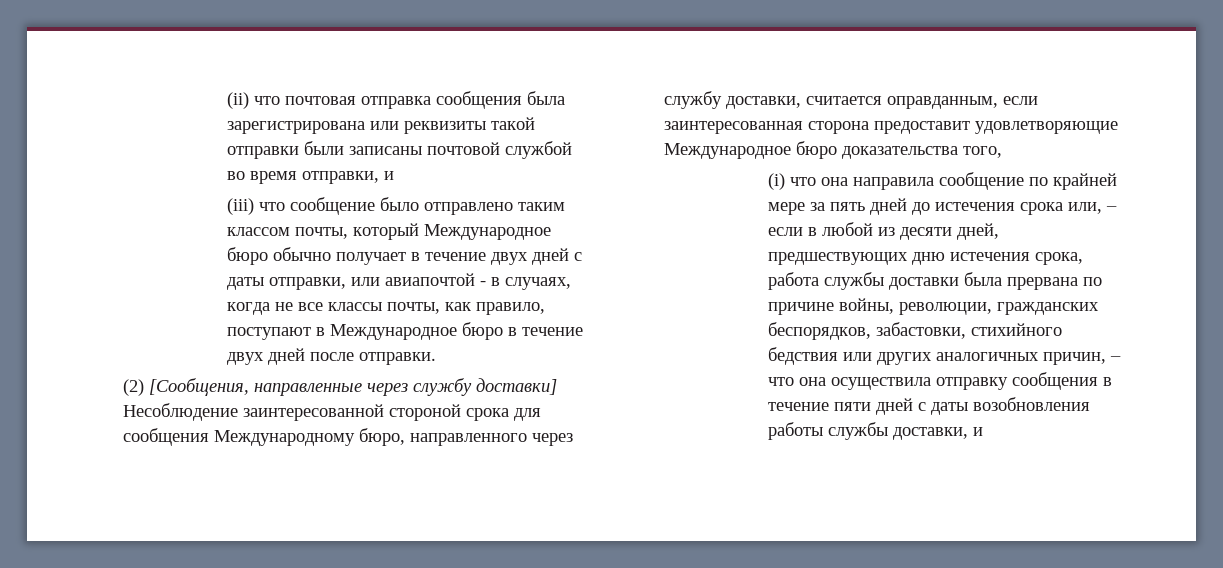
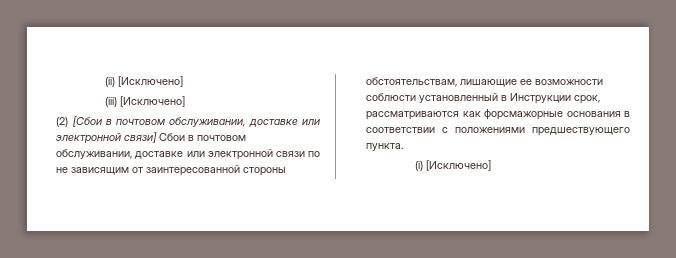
[253,91,565,109] [226,117,535,134] [226,141,572,159] [226,171,394,184] [226,197,565,215] [226,223,551,240] [226,247,582,265] [226,273,571,290] [226,302,545,315] [226,322,583,340] [226,348,436,365] [122,378,557,396] [122,403,541,421] [122,428,573,446] [663,91,1038,109] [663,121,1118,134] [663,141,1002,159] [767,172,1117,190] [767,198,1117,215] [767,222,999,240] [767,252,1083,265] [767,272,1102,290] [767,298,1099,315] [767,322,1062,340] [767,347,1121,365] [767,372,1112,390] [767,397,1090,415] [767,422,983,440] что почтовая отправка сообщения была зарегистрирована или реквизиты такой отправки были записаны почтовой службой во время отправки, и // (iii) что сообщение было отправлено таким классом почты, который Международное бюро обычно получает в течение двух дней с даты отправки, или авиапочтой - в случаях, когда не все классы почты, как правило, поступают в Международное бюро в течение двух дней после отправки. // (2) [Сообщения, направленные через службу доставки] Несоблюдение заинтересованной стороной срока для сообщения Международному бюро, направленного через службу доставки, считается оправданным, если заинтересованная сторона предоставит удовлетворяющие Международное бюро доказательства того, // (i) что она направила сообщение по крайней мере за пять дней до истечения срока или, – если в любой из десяти дней, предшествующих дню истечения срока, работа службы доставки была прервана по причине войны, революции, гражданских беспорядков, забастовки, стихийного бедствия или других аналогичных причин, – что она осуществила отправку сообщения в течение пяти дней с даты возобновления работы службы доставки, и -> [118,76,184,87] [105,96,186,107] [56,116,320,127] [56,132,247,144] [56,149,320,160] [56,165,287,176] [366,77,604,87] [366,93,601,104] [366,109,630,120] [366,127,630,136] [366,143,404,151] [415,160,492,171] [Исключено] // (iii) [Исключено] // (2) [Сбои в почтовом обслуживании, доставке или электронной связи] Сбои в почтовом обслуживании, доставке или электронной связи по не зависящим от заинтересованной стороны обстоятельствам, лишающие ее возможности соблюсти установленный в Инструкции срок, рассматриваются как форсмажорные основания в соответствии с положениями предшествующего пункта. // (i) [Исключено]

